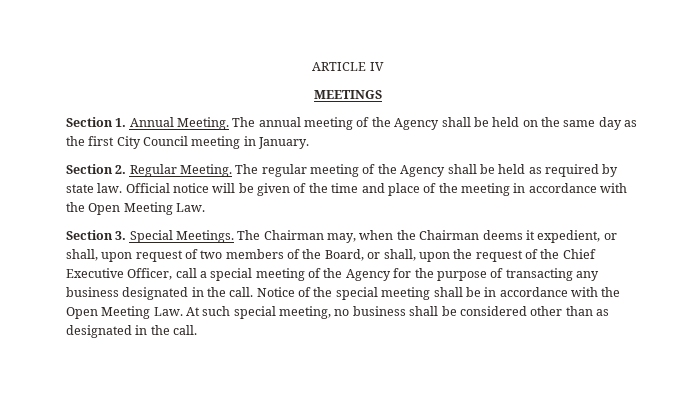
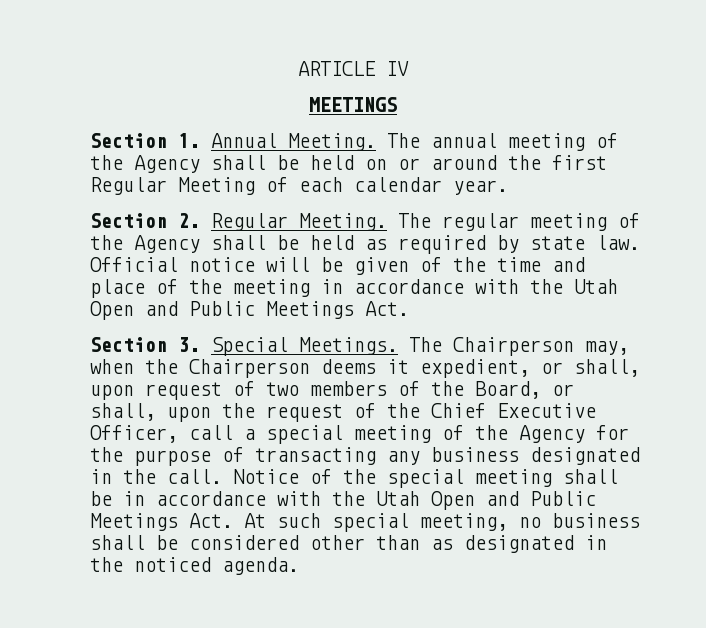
[540,117,638,130] [65,136,309,149] the same day as the first City Council meeting in January. -> [397,155,607,170] [89,177,508,195] or around the first Regular Meeting of each calendar year.
[88,202,205,215] Open Meeting Law. -> [573,279,618,294] [89,301,409,320] Utah Open and Public Meetings Act.
[263,230,324,240] Chairman -> [452,337,574,356] Chairperson
[419,230,480,240] Chairman -> [188,359,310,378] Chairperson
[65,306,183,319] Open Meeting Law. -> [375,491,596,510] [89,513,233,531] Utah Open and Public Meetings Act.
[172,325,197,335] call. -> [133,557,299,575] noticed agenda.

